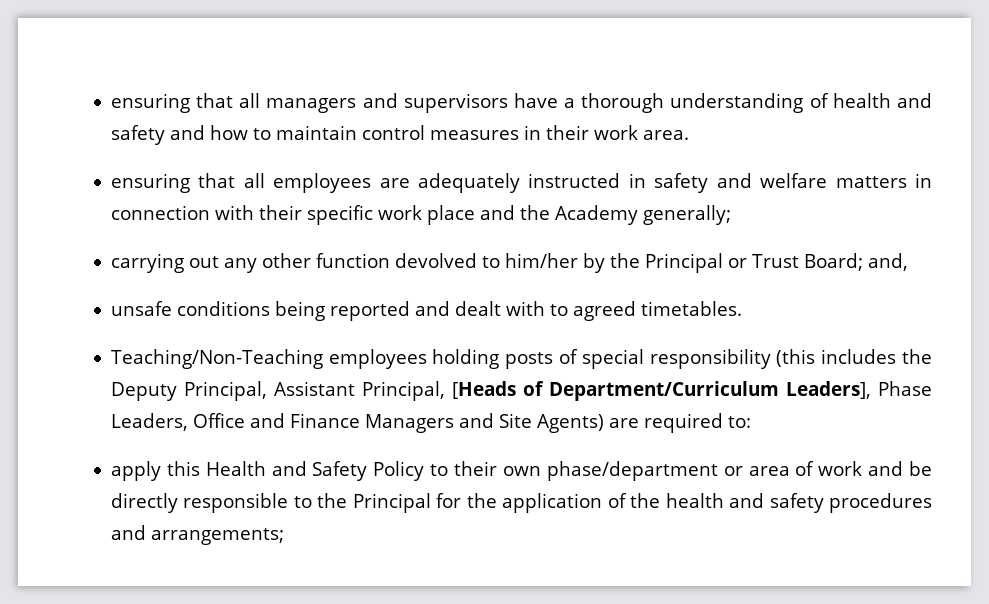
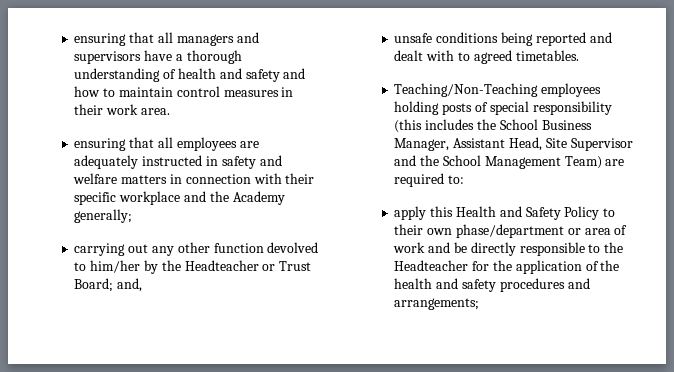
[377,205,475,225] work place -> [119,191,181,205] workplace
[644,253,723,273] Principal -> [184,260,259,271] Headteacher
[110,381,932,401] [110,413,604,433] Deputy Principal, Assistant Principal, [Heads of Department/Curriculum Leaders], Phase Leaders, Office and Finance Managers and Site Agents) -> [499,119,592,130] [394,137,633,151] [394,155,602,169] School Business Manager, Assistant Head, Site Supervisor and the School Management Team)
[352,493,431,513] Principal -> [394,260,469,271] Headteacher

